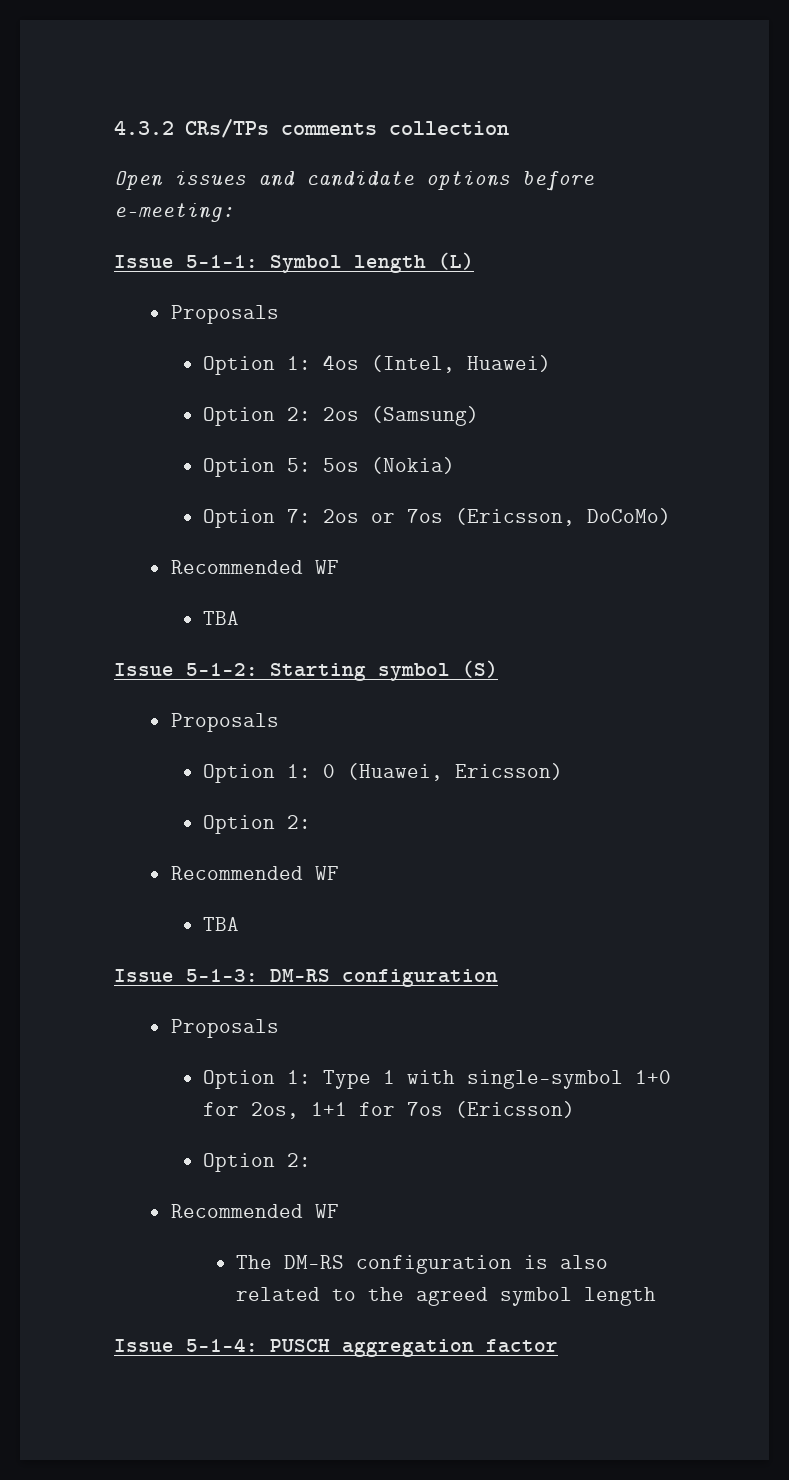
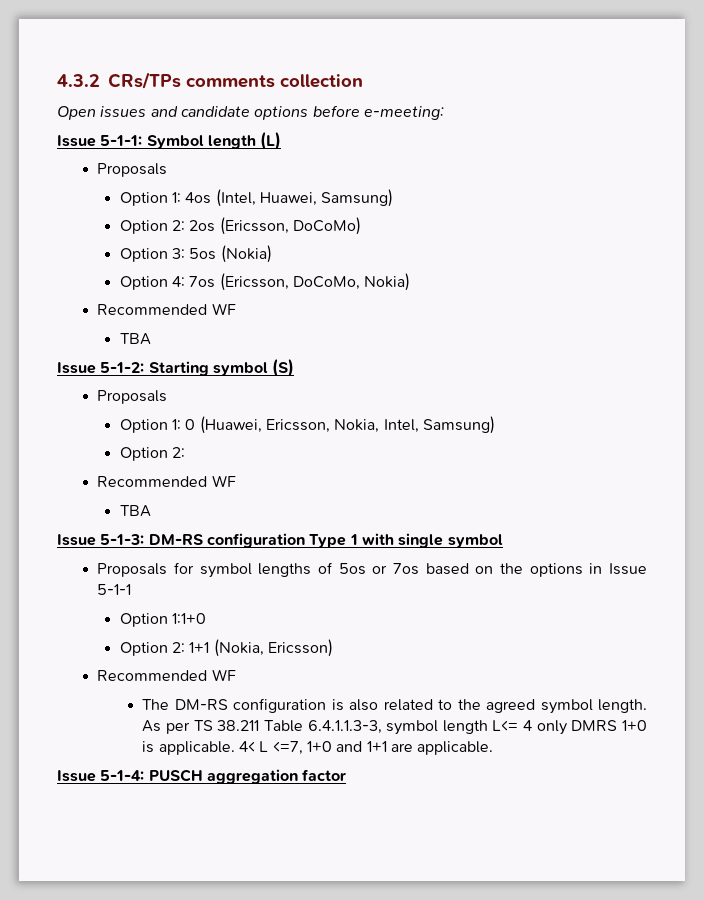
[467,355,552,372] Huawei) -> [260,189,394,207] Huawei, Samsung)
[371,406,480,426] [203,458,312,477] (Samsung) // Option 5: -> [219,217,362,235] [119,248,186,262] (Ericsson, DoCoMo) // Option 3:
[287,508,672,526] 7: 2os or 7os (Ericsson, DoCoMo) -> [172,273,411,291] 4: 7os (Ericsson, DoCoMo, Nokia)
[455,763,564,780] Ericsson) -> [266,416,496,434] Ericsson, Nokia, Intel, Samsung)
[170,1019,279,1038] [203,1070,672,1089] [203,1101,576,1119] [203,1153,312,1172] // Proposals // Option 1: Type 1 with single-symbol 1+0 for 2os, 1+1 for 7os (Ericsson) // Option 2: -> [309,533,503,548] [97,562,647,578] [97,584,132,595] [119,613,207,627] [119,639,334,657] Type 1 with single symbol // Proposals for symbol lengths of 5os or 7os based on the options in Issue 5-1-1 // Option 1:1+0 // Option 2: 1+1 (Nokia, Ericsson)
[584,1287,657,1306] length -> [597,699,647,713] [142,720,648,735] [142,741,494,755] length. As per TS 38.211 Table 6.4.1.1.3-3, symbol length L<= 4 only DMRS 1+0 is applicable. 4< L <=7, 1+0 and 1+1 are applicable.

